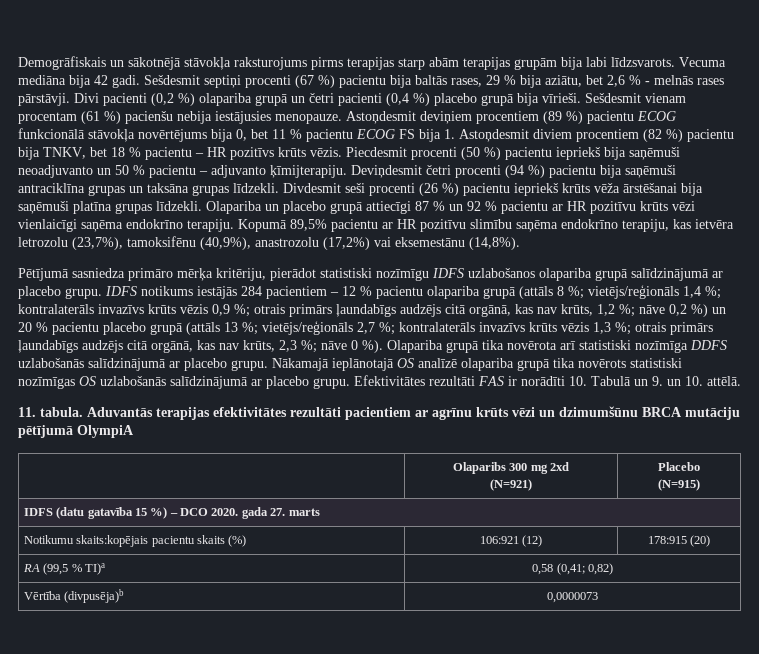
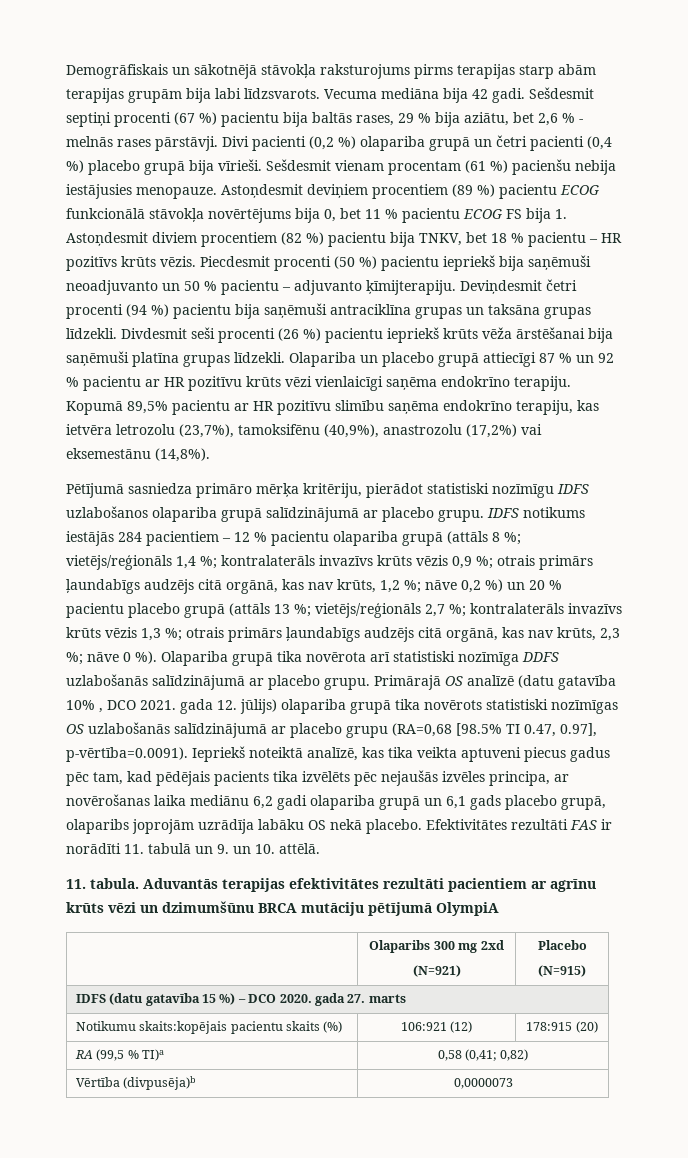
[272,358,457,371] Nākamajā ieplānotajā OS analīzē -> [374,675,616,690] [66,699,277,714] Primārajā OS analīzē (datu gatavība 10% , DCO 2021. gada 12. jūlijs)
[313,378,350,389] grupu. -> [346,723,597,738] [66,746,610,762] [66,770,569,786] [66,794,606,810] [66,819,422,834] grupu (RA=0,68 [98.5% TI 0.47, 0.97], p-vērtība=0.0091). Iepriekš noteiktā analīzē, kas tika veikta aptuveni piecus gadus pēc tam, kad pēdējais pacients tika izvēlēts pēc nejaušās izvēles principa, ar novērošanas laika mediānu 6,2 gadi olapariba grupā un 6,1 gads placebo grupā, olaparibs joprojām uzrādīja labāku OS nekā placebo.
[569,376,631,386] 10. Tabulā -> [124,843,191,854] 11. tabulā

